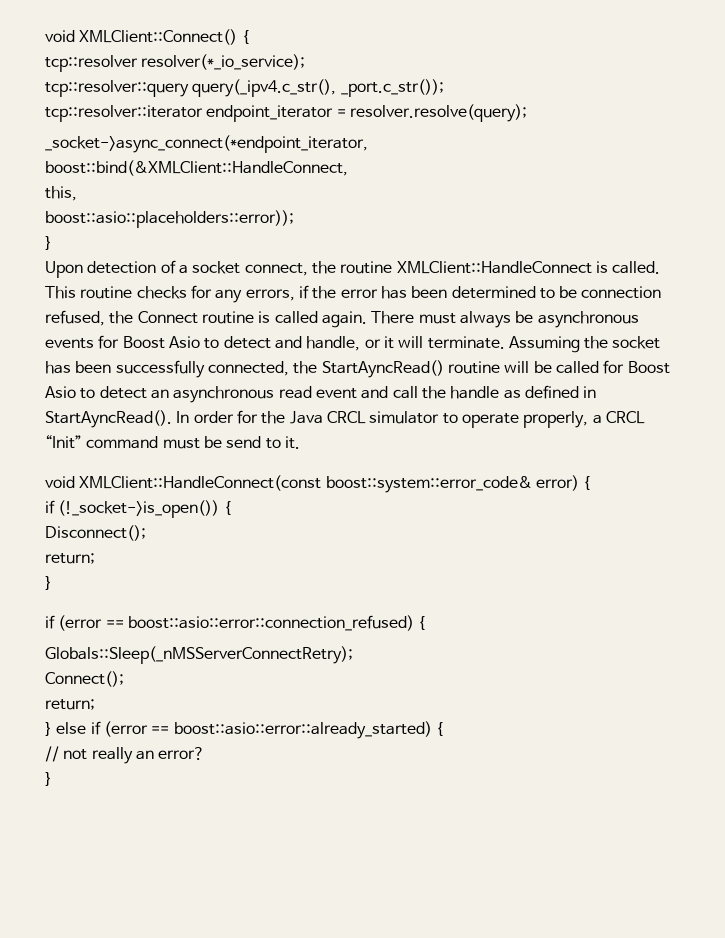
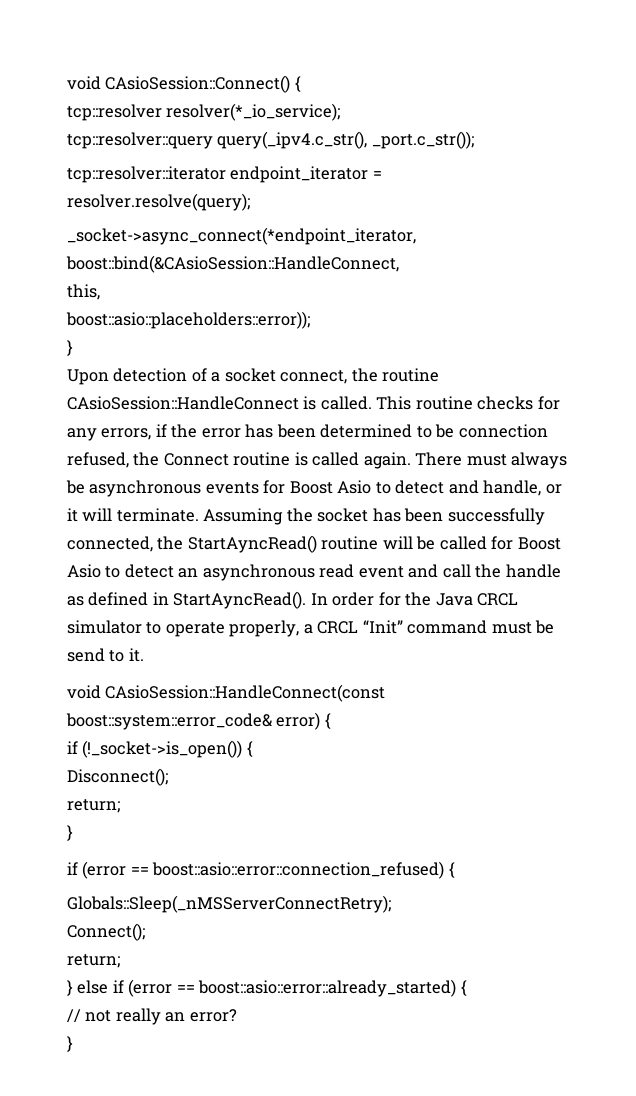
[45,29,238,45] void XMLClient::Connect() -> [67,75,291,93] void CAsioSession::Connect()
[45,160,348,176] boost::bind(&XMLClient::HandleConnect, -> [66,255,399,273] boost::bind(&CAsioSession::HandleConnect,
[396,261,592,274] XMLClient::HandleConnect -> [67,396,299,410] CAsioSession::HandleConnect
[79,475,322,491] XMLClient::HandleConnect(const -> [105,684,386,702] CAsioSession::HandleConnect(const

